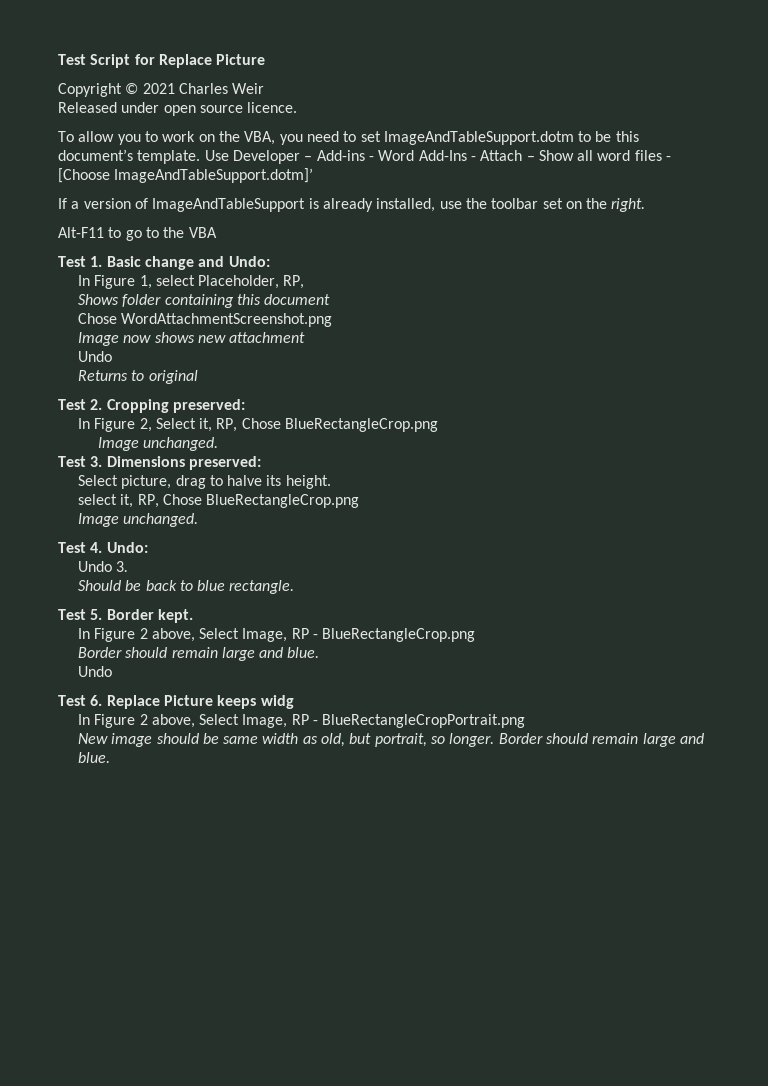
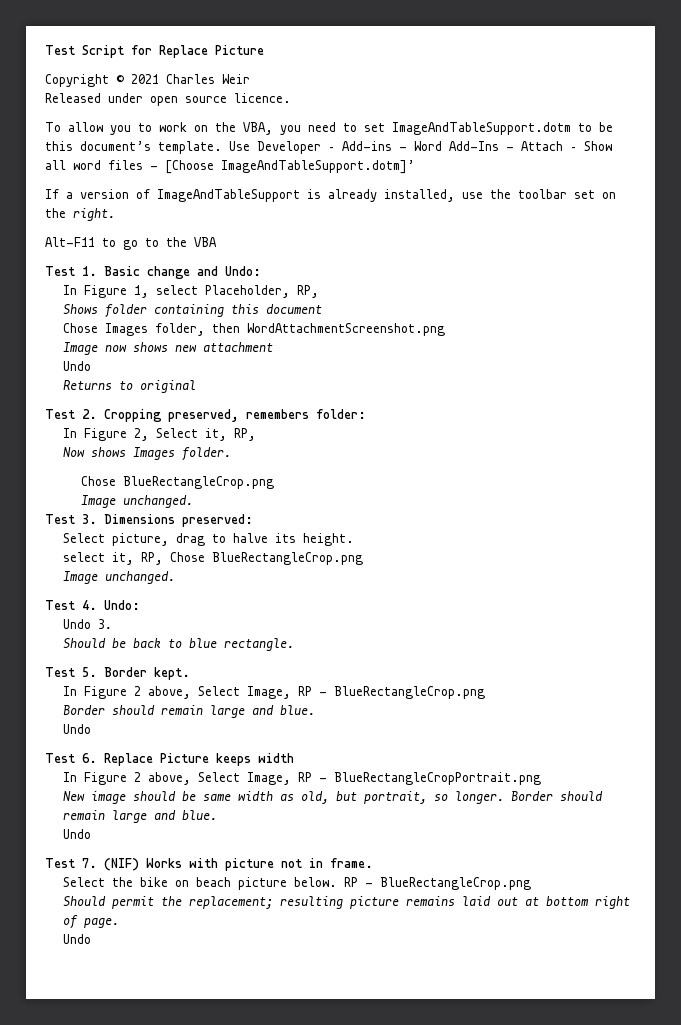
(117, 318) none -> [104,323,240,336] Images folder, then
[172,399,245,413] preserved: -> [168,409,366,422] preserved, remembers folder:
(238, 425) none -> [62,447,231,461] // Now shows Images folder. //
[260,695,294,709] widg -> [258,753,294,763] width
(110, 757) none -> [62,829,91,839] [45,858,373,871] [62,877,531,890] [62,896,630,909] [62,915,119,929] [62,934,91,944] // Undo // Test 7. (NIF) Works with picture not in frame. // Select the bike on beach picture below. RP - BlueRectangleCrop.png // Should permit the replacement; resulting picture remains laid out at bottom right of page. // Undo

